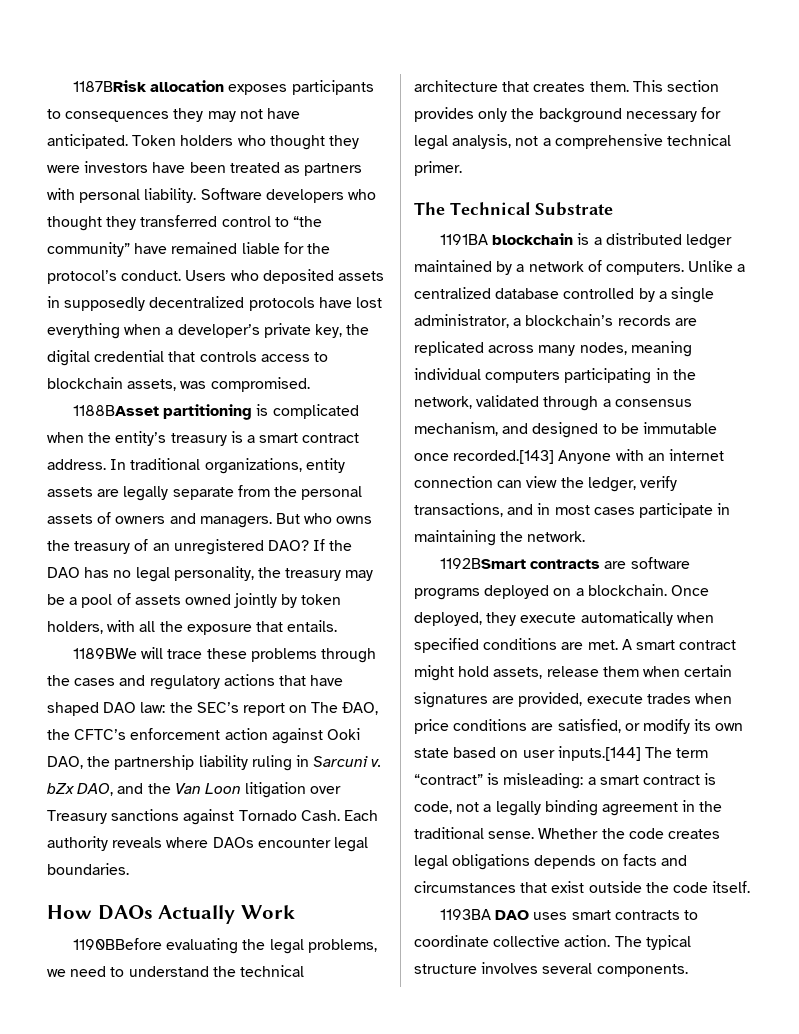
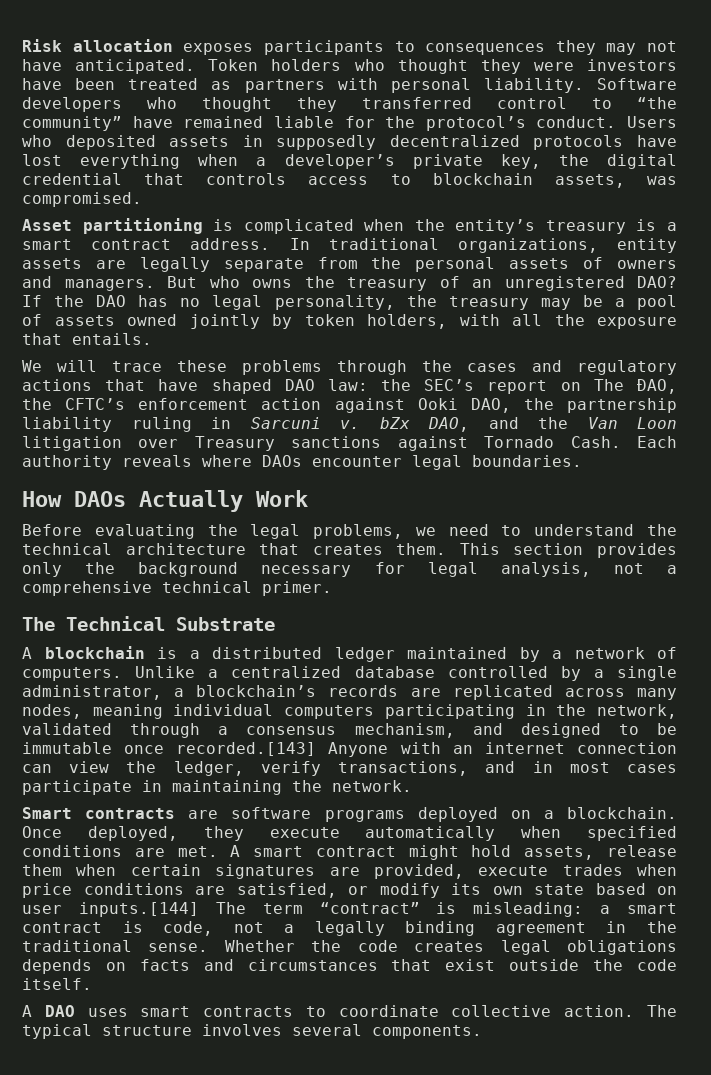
[72,80,147,92] 1187BRisk -> [22,39,62,52] Risk
[72,405,159,416] 1188BAsset -> [22,219,72,231] Asset
[72,648,137,659] 1189BWe -> [22,360,42,372] We
[72,938,162,950] 1190BBefore -> [22,524,82,536] Before
[439,234,488,245] 1191BA -> [22,647,32,659] A
[439,558,526,569] 1192BSmart -> [22,807,72,819] Smart
[439,909,491,920] 1193BA -> [22,1005,32,1017] A

